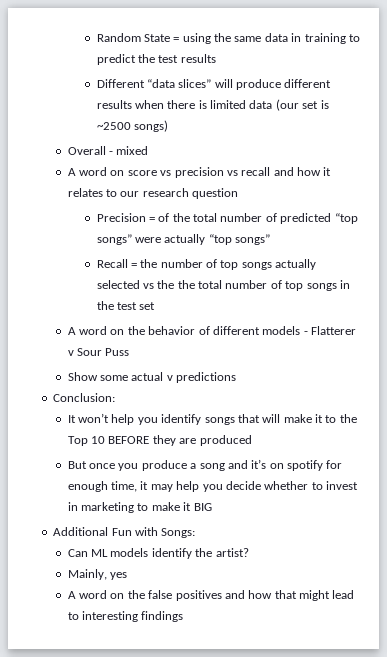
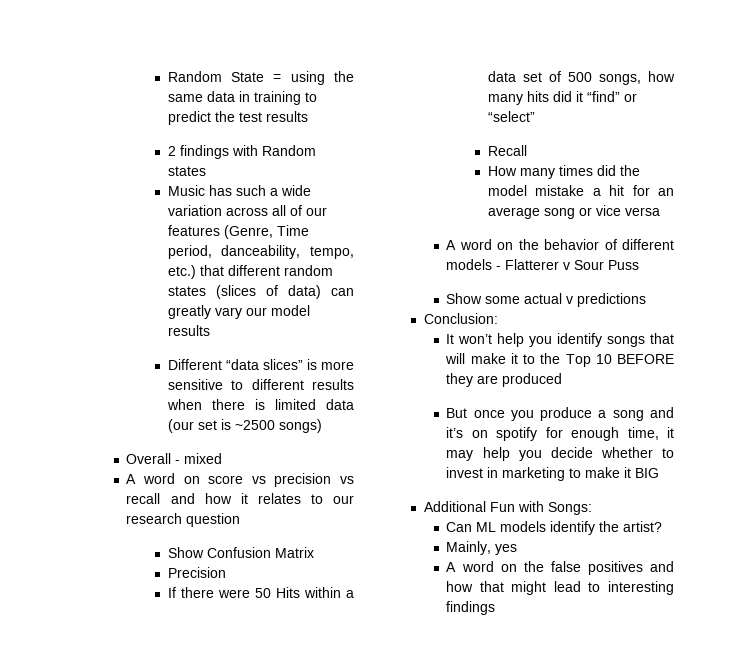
(216, 58) none -> [167,145,316,159] [167,166,206,176] [167,185,311,196] [167,205,327,216] [167,225,309,239] [167,245,354,259] [167,265,333,279] [167,285,355,299] [167,305,310,319] [167,325,210,336] // 2 findings with Random states // Music has such a wide variation across all of our features (Genre, Time period, danceability, tempo, etc.) that different random states (slices of data) can greatly vary our model results
[214,79,282,90] will produce -> [306,359,355,370] [167,379,244,390] is more sensitive to
[96,213,358,224] [96,234,271,245] [96,259,317,270] [96,280,350,291] [96,301,156,310] Precision = of the total number of predicted “top songs” were actually “top songs” // Recall = the number of top songs actually selected vs the the total number of top songs in the test set -> [167,547,314,558] [167,567,226,578] [167,587,354,598] [487,71,675,85] [487,91,637,105] [487,111,535,122] [487,145,527,156] [487,165,640,179] [487,185,674,196] [487,205,660,219] Show Confusion Matrix // Precision // If there were 50 Hits within a data set of 500 songs, how many hits did it “find” or “select” // Recall // How many times did the model mistake a hit for an average song or vice versa

